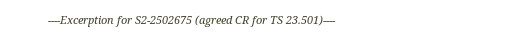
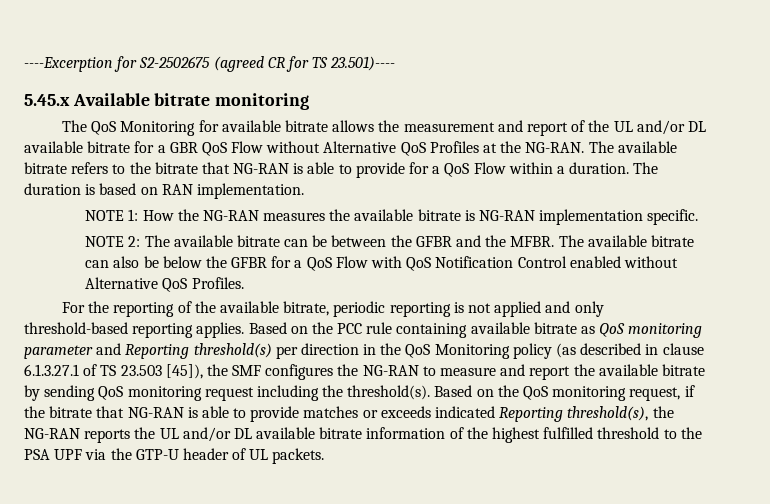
(336, 20) none -> [24,93,310,110] [62,120,706,136] [24,141,677,156] [24,162,659,178] [24,183,304,199] [85,209,699,225] [85,235,694,247] [85,256,678,271] [85,277,244,292] [62,301,604,317] [24,322,703,338] [24,343,704,359] [24,364,705,380] [24,385,695,401] [24,406,674,422] [24,427,702,443] [24,448,325,464] // 5.45.x Available bitrate monitoring // The QoS Monitoring for available bitrate allows the measurement and report of the UL and/or DL available bitrate for a GBR QoS Flow without Alternative QoS Profiles at the NG-RAN. The available bitrate refers to the bitrate that NG-RAN is able to provide for a QoS Flow within a duration. The duration is based on RAN implementation. // NOTE 1: How the NG-RAN measures the available bitrate is NG-RAN implementation specific. // NOTE 2: The available bitrate can be between the GFBR and the MFBR. The available bitrate can also be below the GFBR for a QoS Flow with QoS Notification Control enabled without Alternative QoS Profiles. // For the reporting of the available bitrate, periodic reporting is not applied and only threshold-based reporting applies. Based on the PCC rule containing available bitrate as QoS monitoring parameter and Reporting threshold(s) per direction in the QoS Monitoring policy (as described in clause 6.1.3.27.1 of TS 23.503 [45]), the SMF configures the NG-RAN to measure and report the available bitrate by sending QoS monitoring request including the threshold(s). Based on the QoS monitoring request, if the bitrate that NG-RAN is able to provide matches or exceeds indicated Reporting threshold(s), the NG-RAN reports the UL and/or DL available bitrate information of the highest fulfilled threshold to the PSA UPF via the GTP-U header of UL packets.

